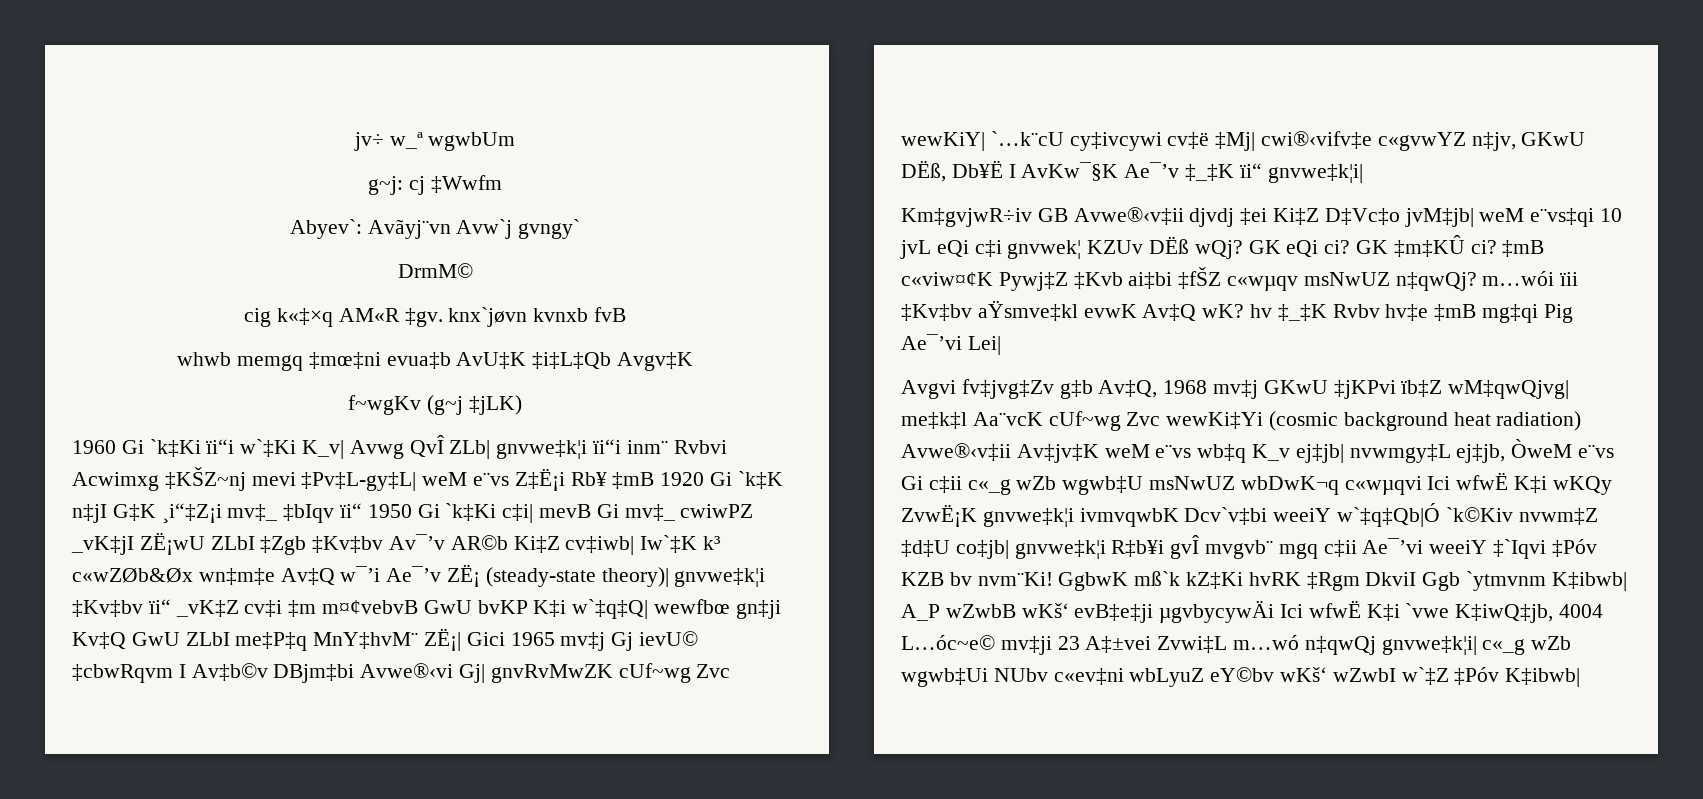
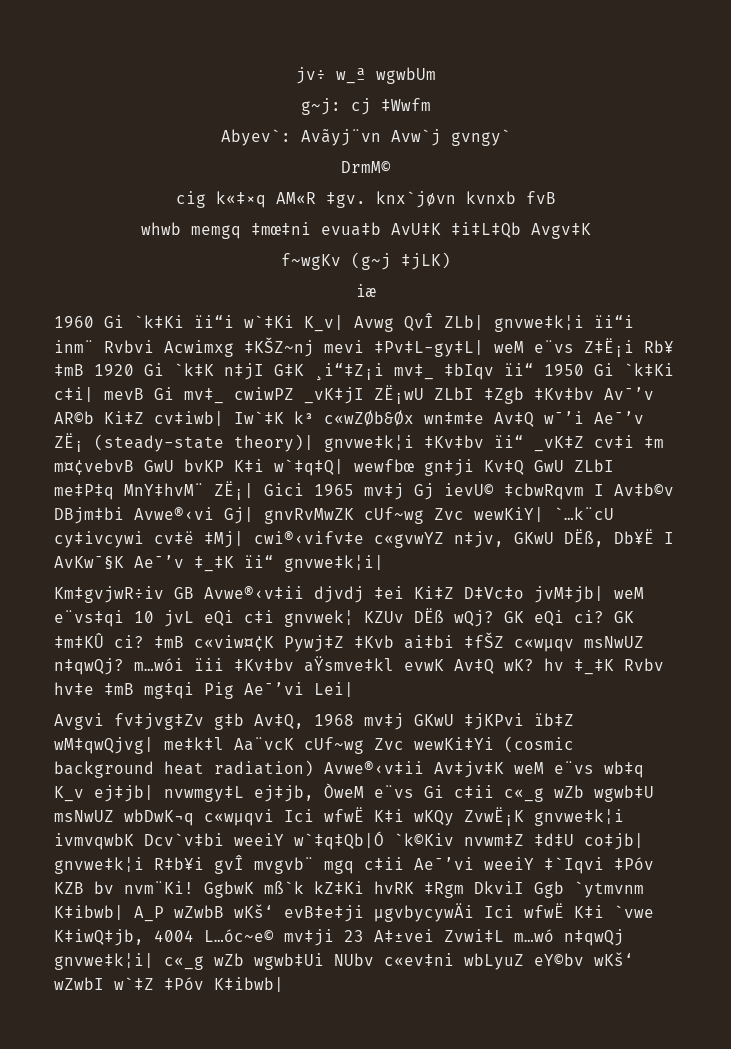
(522, 405) none -> [355,284,376,297] // iæ

